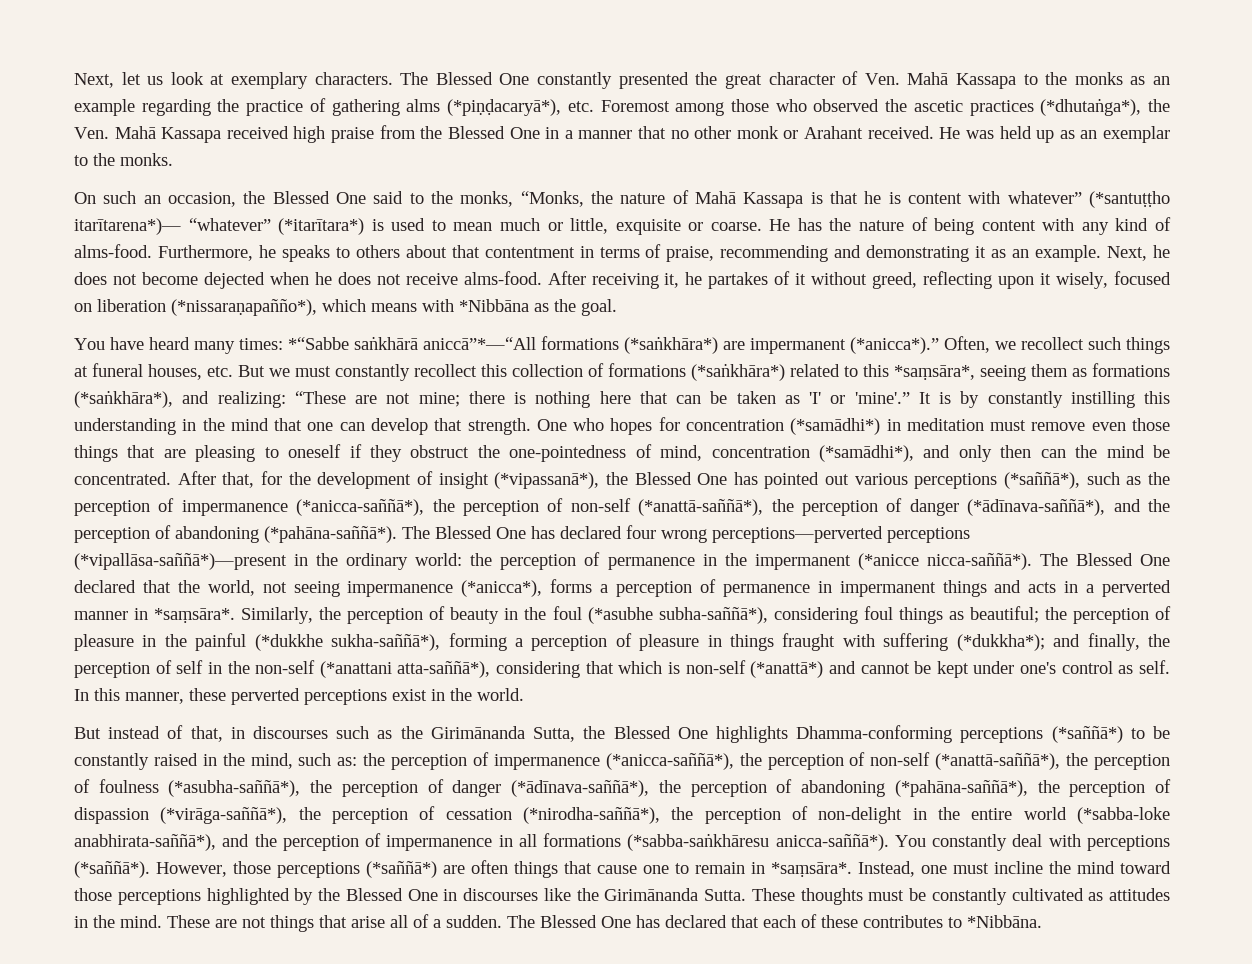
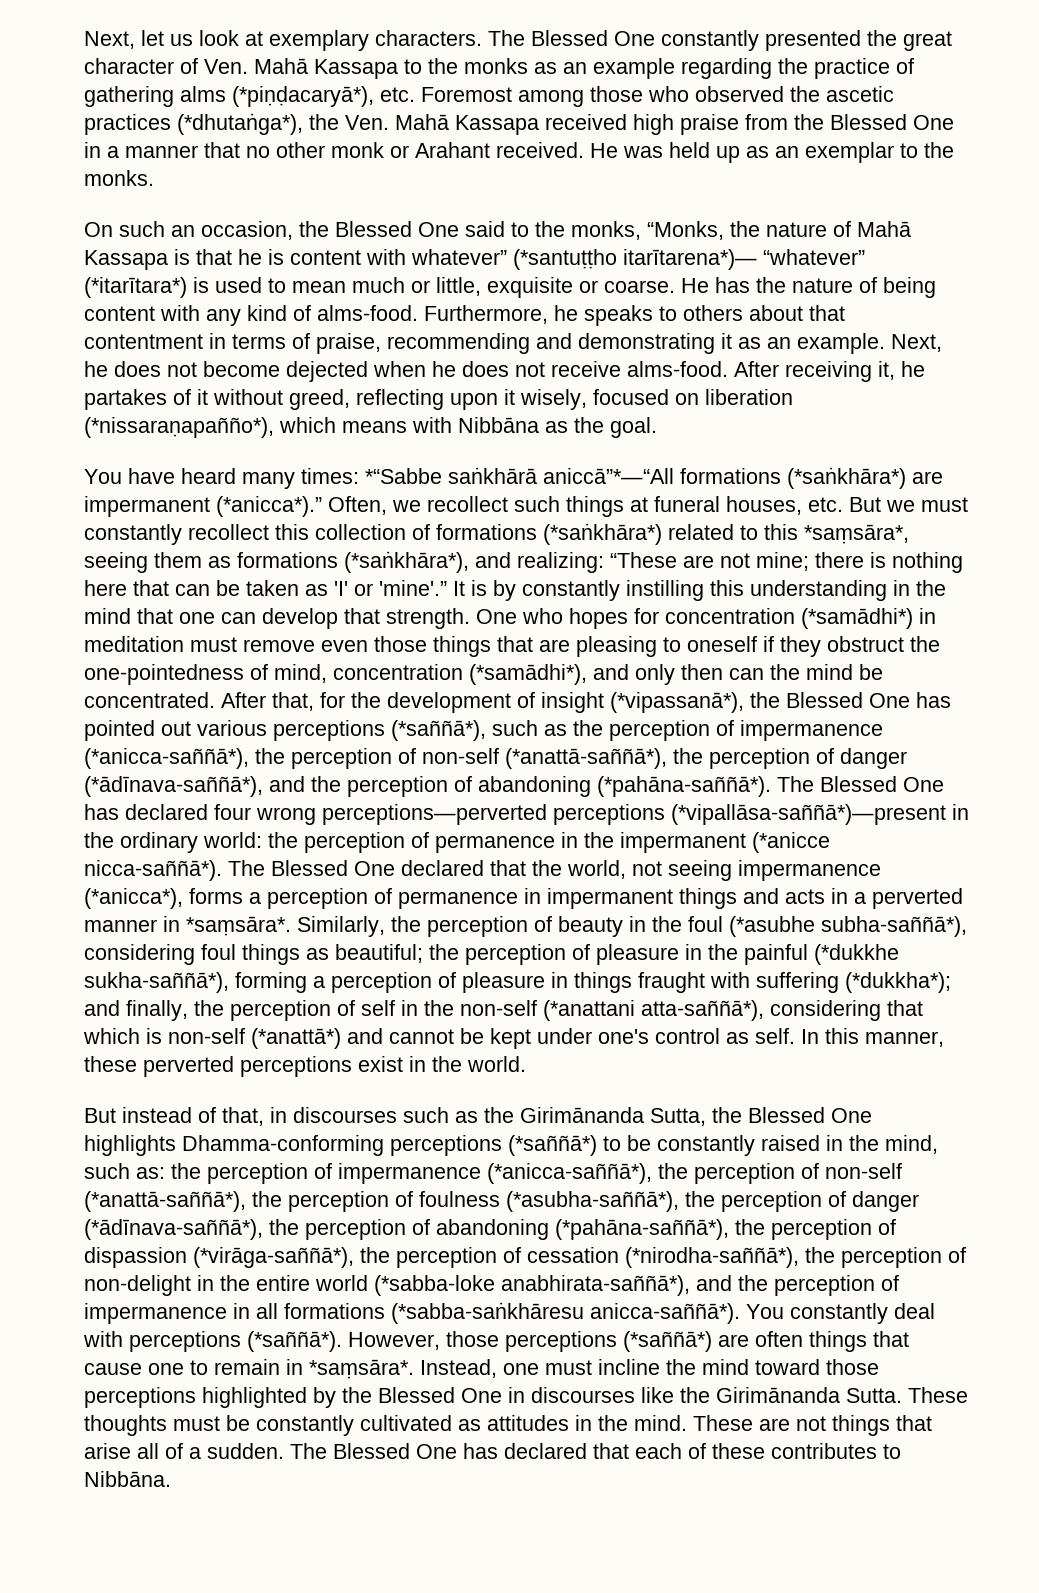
[459,299,529,312] *Nibbāna -> [458,417,539,433] Nibbāna
[967,915,1042,928] *Nibbāna. -> [84,1471,171,1487] Nibbāna.

